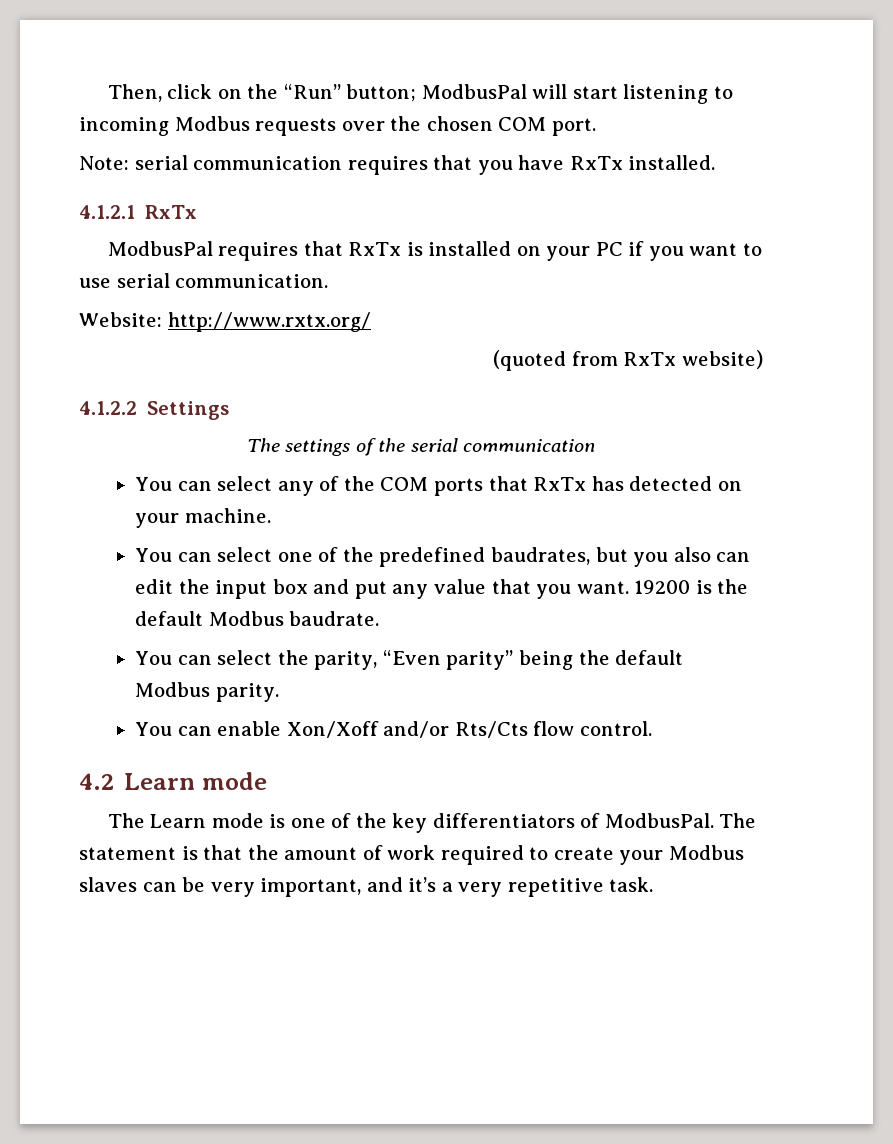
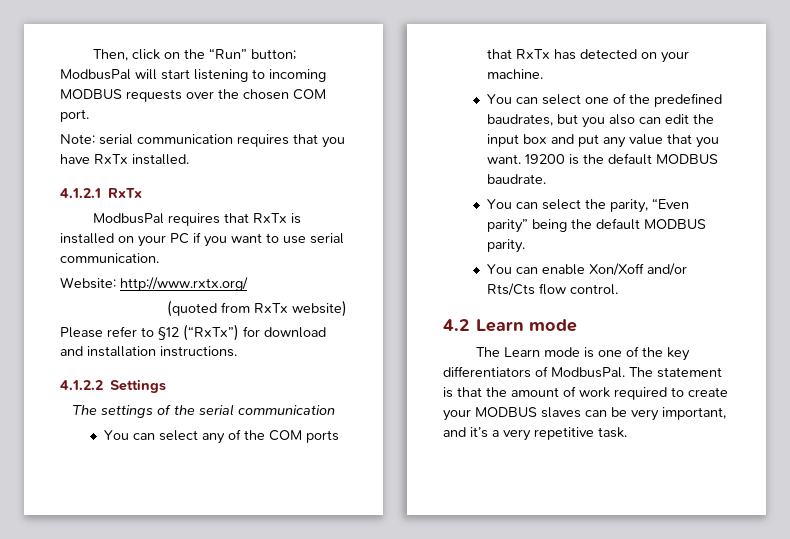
[174,116,250,131] Modbus -> [60,89,122,99] MODBUS
(763, 359) none -> [60,324,326,341] [60,346,237,357] // Please refer to §12 (“RxTx”) for download and installation instructions.
[208,611,284,626] Modbus -> [656,154,719,164] MODBUS
[135,682,211,697] Modbus -> [644,219,707,229] MODBUS
[668,845,744,860] Modbus -> [475,407,537,417] MODBUS

